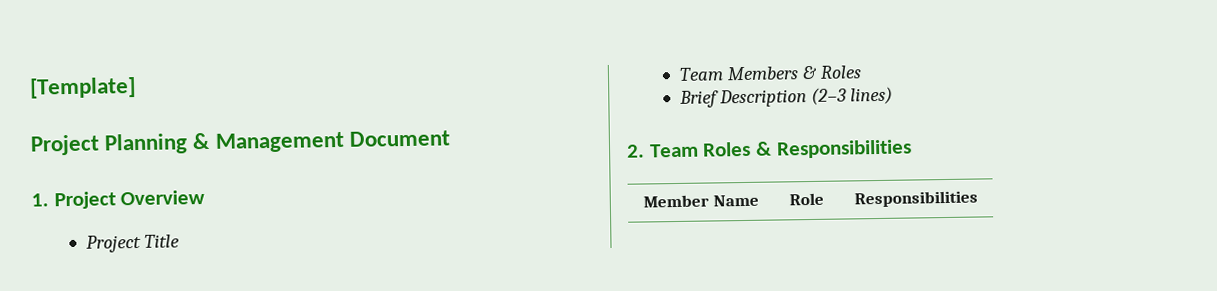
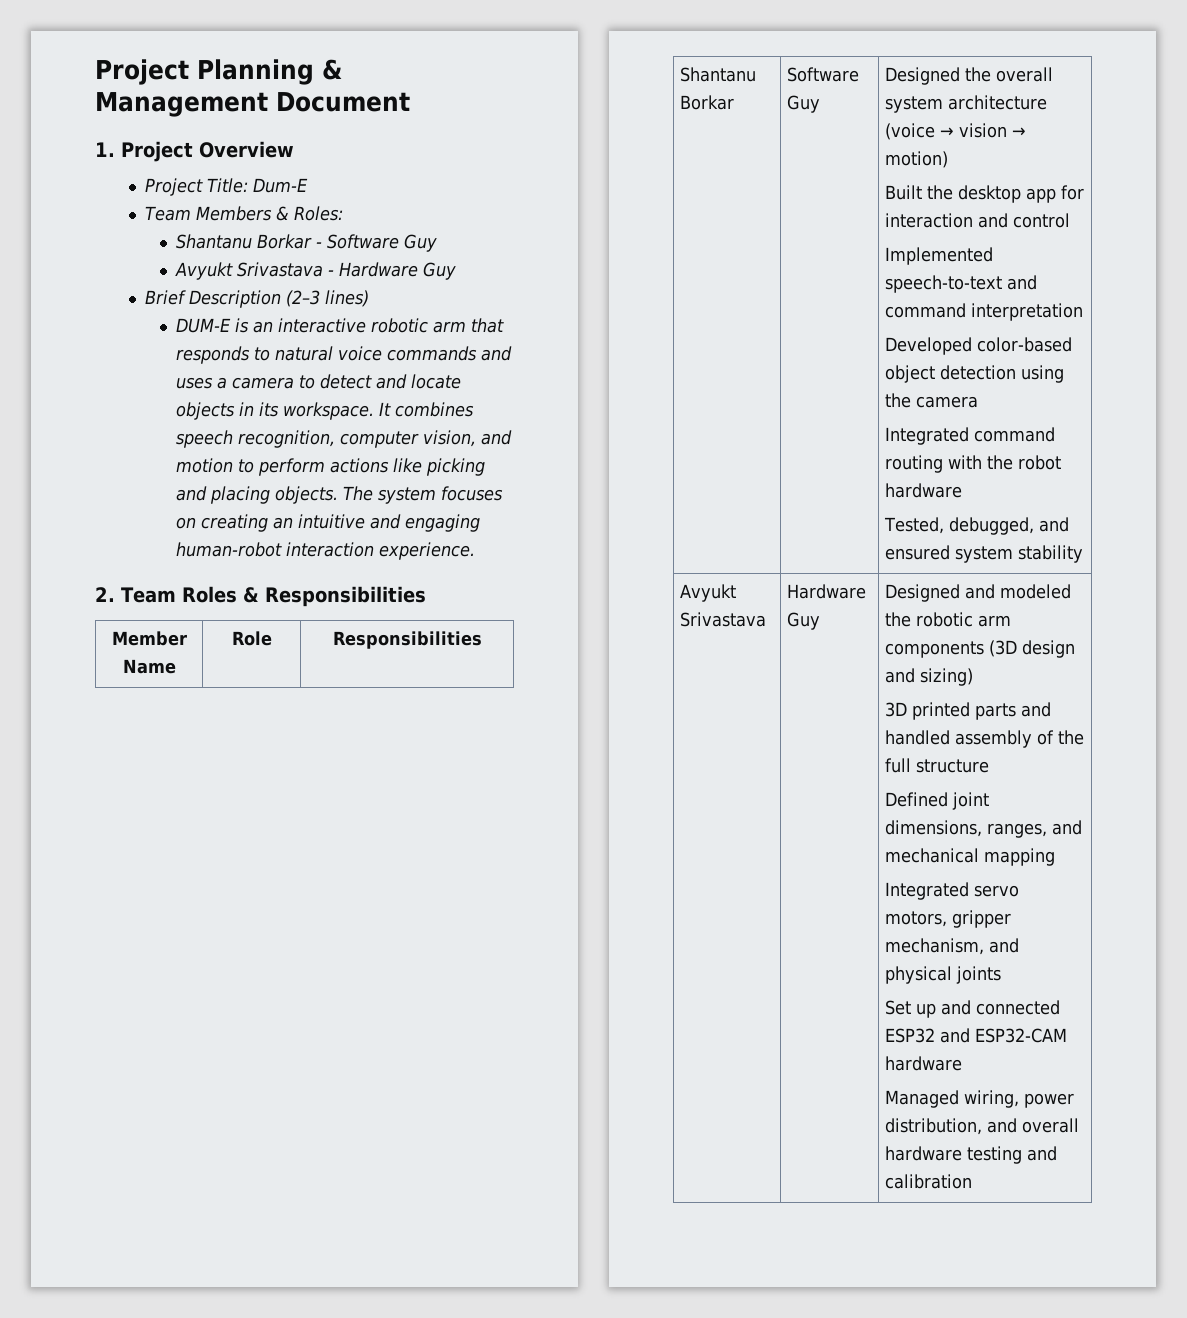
[29,77,136,99] [Template] // -> (95, 72) none
[143,234,180,248] Title -> [207,178,309,193] Title: Dum-E
[820,65,863,79] [678,86,894,108] Roles // Brief Description (2–3 lines) -> [294,206,344,221] [175,234,437,252] [174,262,456,280] [145,290,370,308] [175,318,504,333] [175,346,512,364] [175,374,461,389] [175,402,474,420] [175,430,512,448] [175,458,485,476] [175,486,503,504] [175,514,480,532] [175,542,475,560] Roles: // Shantanu Borkar - Software Guy // Avyukt Srivastava - Hardware Guy // Brief Description (2–3 lines) // DUM-E is an interactive robotic arm that responds to natural voice commands and uses a camera to detect and locate objects in its workspace. It combines speech recognition, computer vision, and motion to perform actions like picking and placing objects. The system focuses on creating an intuitive and engaging human-robot interaction experience.
(978, 199) none -> [680,67,757,82] [680,95,735,110] [787,67,860,82] [787,95,821,113] [885,67,1054,85] [885,95,1048,113] [885,123,1027,140] [885,151,949,168] [885,185,1085,203] [885,213,1071,228] [885,247,994,265] [885,275,1038,293] [885,303,1084,321] [885,337,1073,355] [885,365,1065,383] [885,393,979,408] [885,427,1056,445] [885,455,1062,473] [885,483,963,498] [884,517,1070,535] [885,545,1084,563] [680,584,737,602] [680,612,767,627] [787,584,867,599] [787,612,821,630] [885,584,1072,602] [885,612,1012,627] [885,640,1076,658] [885,668,974,686] [885,702,1052,720] [885,730,1085,748] [885,758,990,773] [885,792,990,810] [885,820,1083,838] [885,848,1056,866] [885,882,1020,900] [885,910,1012,928] [885,938,1020,955] [885,966,1002,984] [885,1000,1061,1018] [885,1028,1068,1043] [885,1056,963,1071] [885,1090,1075,1108] [885,1118,1080,1135] [885,1146,1058,1164] [885,1174,973,1189] // Shantanu Borkar | Software Guy | Designed the overall system architecture (voice → vision → motion) // Built the desktop app for interaction and control // Implemented speech-to-text and command interpretation // Developed color-based object detection using the camera // Integrated command routing with the robot hardware // Tested, debugged, and ensured system stability // Avyukt Srivastava | Hardware Guy | Designed and modeled the robotic arm components (3D design and sizing) // 3D printed parts and handled assembly of the full structure // Defined joint dimensions, ranges, and mechanical mapping // Integrated servo motors, gripper mechanism, and physical joints // Set up and connected ESP32 and ESP32-CAM hardware // Managed wiring, power distribution, and overall hardware testing and calibration

